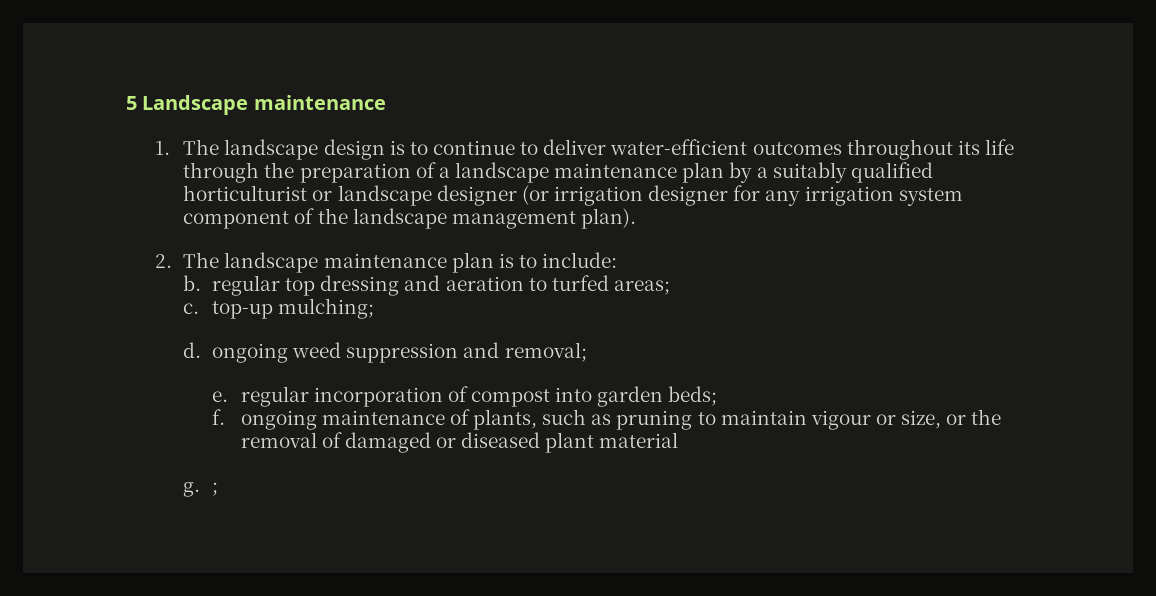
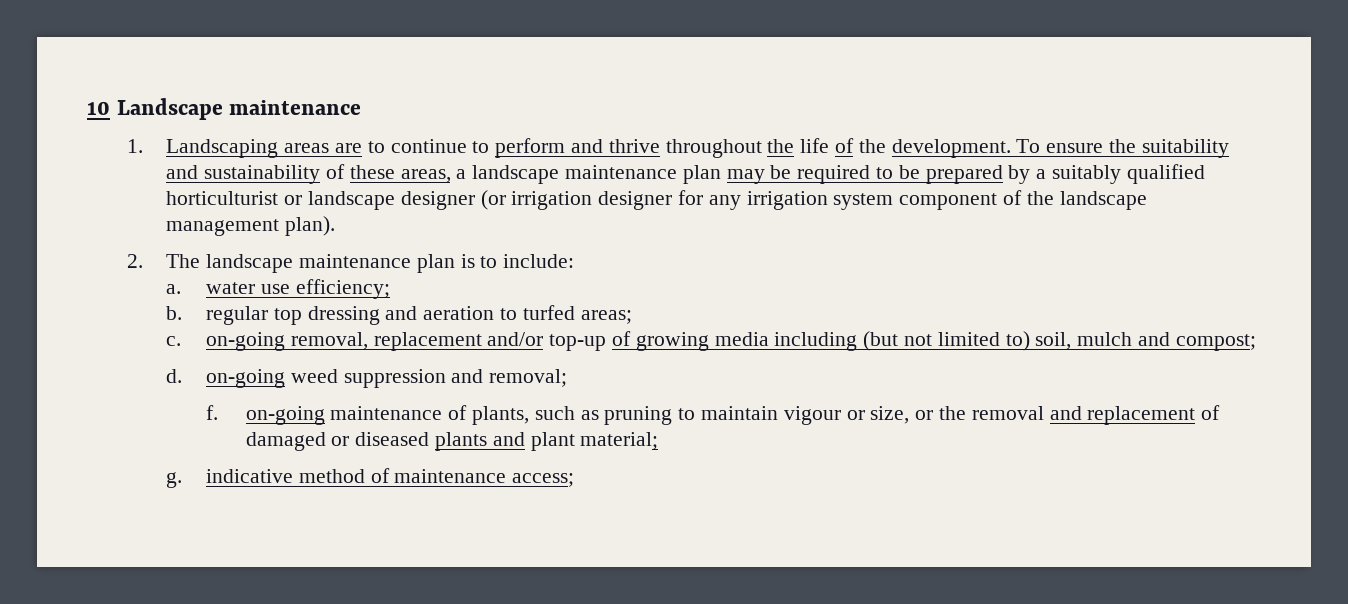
[126,96,137,110] 5 -> [87,101,110,115] 10
[183,139,1014,160] [183,162,725,183] The landscape design is to continue to deliver water-efficient outcomes throughout its life through the preparation of a landscape maintenance plan -> [166,138,1229,158] [166,164,1003,184] Landscaping areas are to continue to perform and thrive throughout the life of the development. To ensure the suitability and sustainability of these areas, a landscape maintenance plan may be required to be prepared
(618, 260) none -> [166,279,390,299] // a. water use efficiency;
[211,298,375,319] top-up mulching; -> [205,331,1256,351] on-going removal, replacement and/or top-up of growing media including (but not limited to) soil, mulch and compost;
[211,343,288,363] ongoing -> [205,369,285,388] on-going
[211,386,718,407] [211,409,317,430] e. regular incorporation of compost into garden beds; // f. ongoing -> [205,405,325,425] f. on-going
(317, 440) none -> [1049,406,1196,425] and replacement
[545,432,679,453] [183,482,218,497] plant material // g. ; -> [434,432,659,451] [166,468,575,488] plants and plant material; // g. indicative method of maintenance access;

